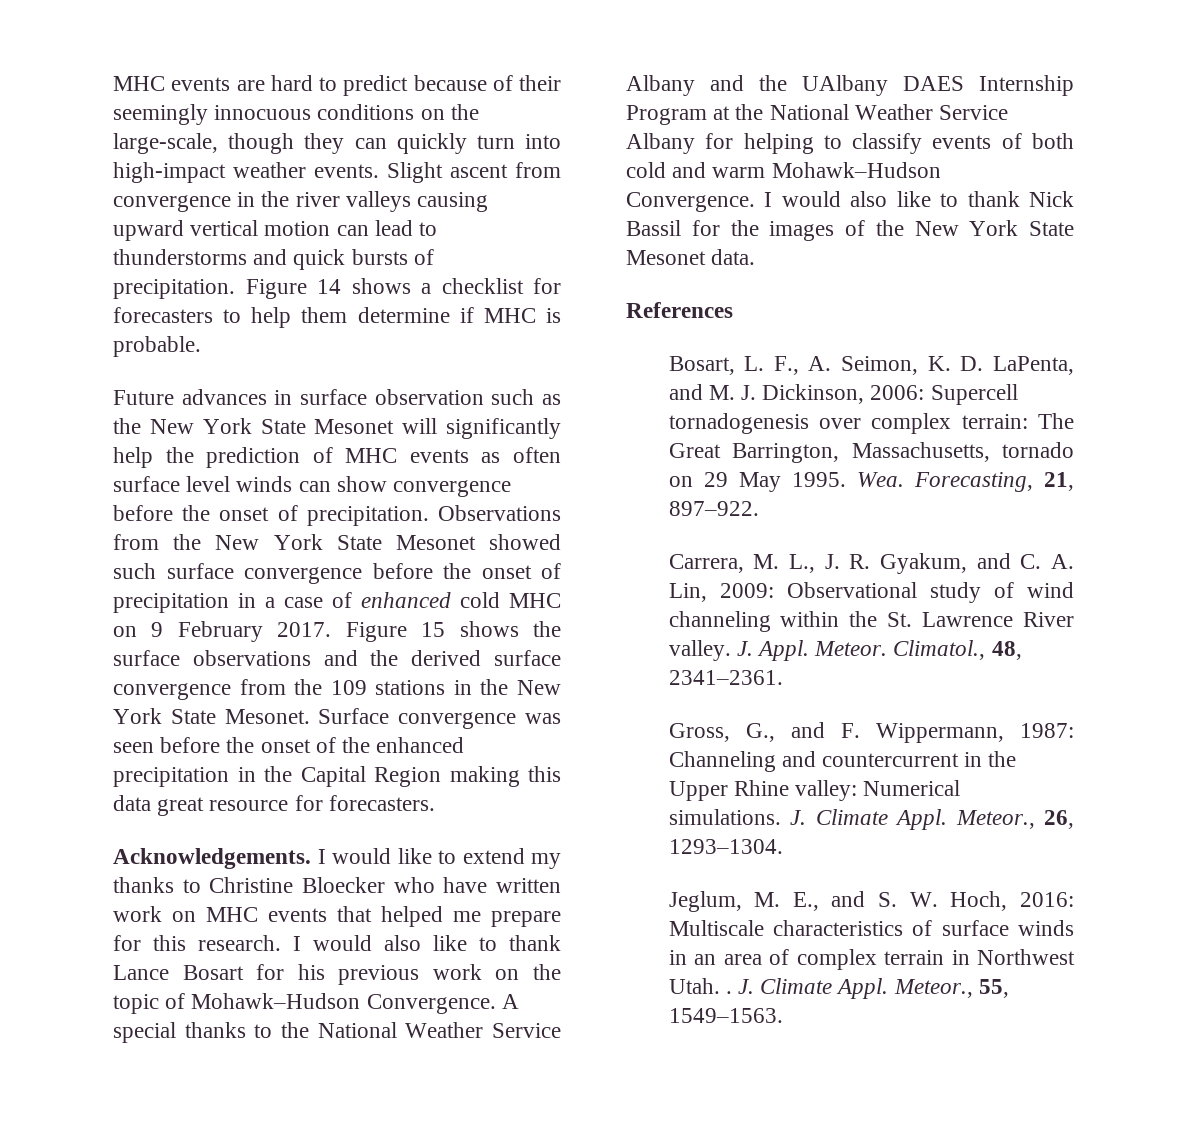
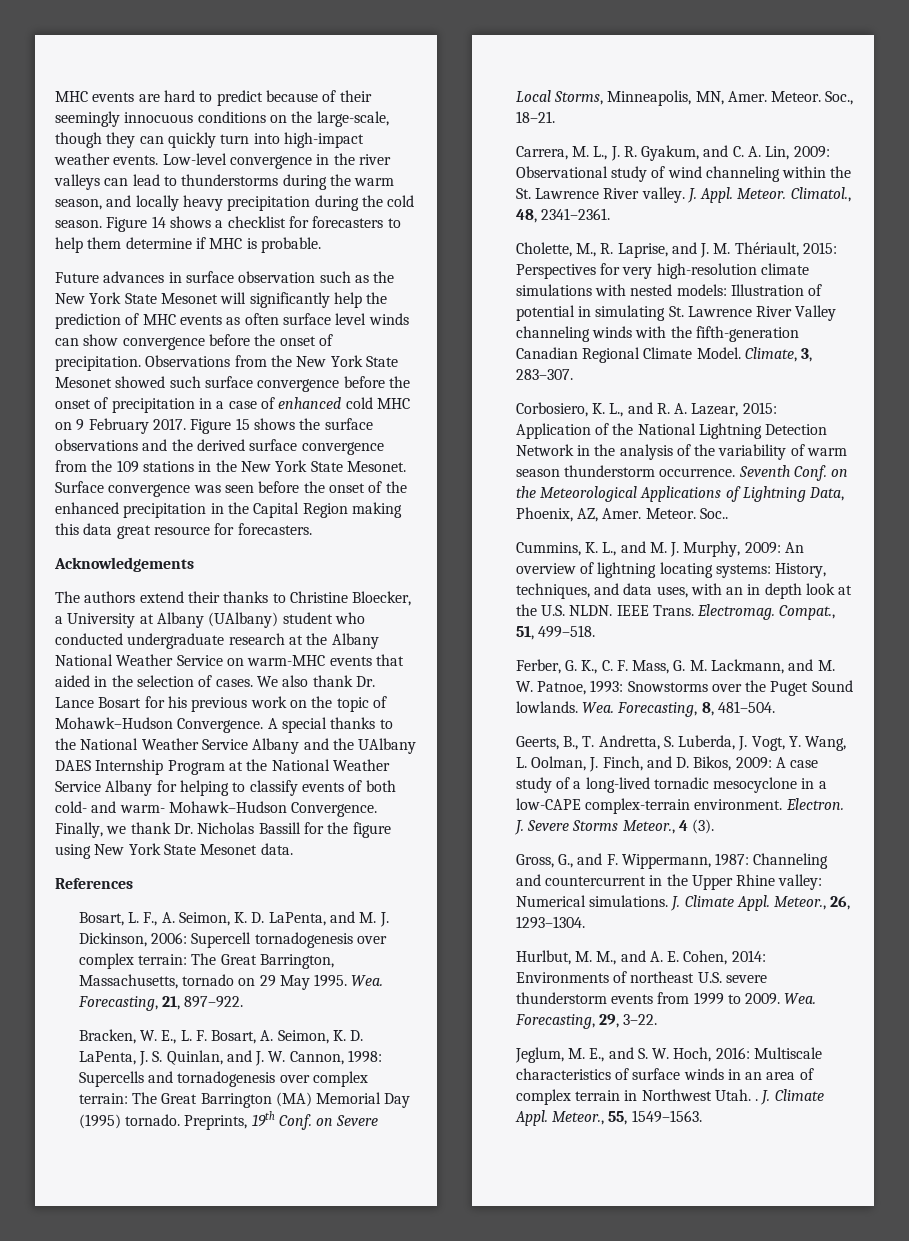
[387,162,561,183] Slight ascent from -> [162,153,227,165] Low-level
[417,192,489,212] [113,220,438,241] [113,249,434,270] [113,279,235,299] causing upward vertical motion can lead to thunderstorms and quick bursts of precipitation. -> [104,174,395,190] [55,195,415,211] [55,220,102,228] can lead to thunderstorms during the warm season, and locally heavy precipitation during the cold season.
[113,848,561,869] [113,877,561,893] [113,906,561,927] [113,935,561,951] Acknowledgements. I would like to extend my thanks to Christine Bloecker who have written work on MHC events that helped me prepare for this research. I would also like to thank -> [54,557,194,572] [55,591,412,606] [55,612,365,628] [55,633,379,649] [55,654,404,666] [55,675,375,687] Acknowledgements // The authors extend their thanks to Christine Bloecker, a University at Albany (UAlbany) student who conducted undergraduate research at the Albany National Weather Service on warm-MHC events that aided in the selection of cases. We also thank Dr.
[626,162,941,178] [626,191,1074,212] [626,220,904,241] cold and warm Mohawk–Hudson Convergence. I would also like to thank Nick Bassil for the images of the -> [55,801,378,817] [55,822,391,838] [55,844,91,859] cold- and warm- Mohawk–Hudson Convergence. Finally, we thank Dr. Nicholas Bassill for the figure using
(759, 508) none -> [78,1029,364,1044] [78,1050,383,1066] [78,1071,368,1087] [78,1092,411,1108] [78,1111,379,1130] [515,90,854,106] [515,111,555,123] // Bracken, W. E., L. F. Bosart, A. Seimon, K. D. LaPenta, J. S. Quinlan, and J. W. Cannon, 1998: Supercells and tornadogenesis over complex terrain: The Great Barrington (MA) Memorial Day (1995) tornado. Preprints, 19th Conf. on Severe Local Storms, Minneapolis, MN, Amer. Meteor. Soc., 18–21.
(783, 677) none -> [515,242,838,258] [515,263,809,279] [515,284,823,296] [515,305,837,321] [515,326,799,342] [515,347,813,363] [515,369,573,380] [515,402,777,417] [515,423,828,439] [515,444,848,460] [515,465,849,481] [515,486,845,502] [515,507,728,522] [515,541,805,557] [515,562,827,578] [515,583,853,599] [515,604,836,620] [515,625,595,640] [515,659,835,674] [515,680,853,696] [515,701,775,717] [515,735,847,751] [515,756,819,772] [515,777,827,793] [515,798,844,814] [513,819,715,835] // Cholette, M., R. Laprise, and J. M. Thériault, 2015: Perspectives for very high-resolution climate simulations with nested models: Illustration of potential in simulating St. Lawrence River Valley channeling winds with the fifth-generation Canadian Regional Climate Model. Climate, 3, 283–307. // Corbosiero, K. L., and R. A. Lazear, 2015: Application of the National Lightning Detection Network in the analysis of the variability of warm season thunderstorm occurrence. Seventh Conf. on the Meteorological Applications of Lightning Data, Phoenix, AZ, Amer. Meteor. Soc.. // Cummins, K. L., and M. J. Murphy, 2009: An overview of lightning locating systems: History, techniques, and data uses, with an in depth look at the U.S. NLDN. IEEE Trans. Electromag. Compat., 51, 499–518. // Ferber, G. K., C. F. Mass, G. M. Lackmann, and M. W. Patnoe, 1993: Snowstorms over the Puget Sound lowlands. Wea. Forecasting, 8, 481–504. // Geerts, B., T. Andretta, S. Luberda, J. Vogt, Y. Wang, L. Oolman, J. Finch, and D. Bikos, 2009: A case study of a long-lived tornadic mesocyclone in a low-CAPE complex-terrain environment. Electron. J. Severe Storms Meteor., 4 (3).
(783, 846) none -> [515,950,766,965] [515,971,767,983] [515,992,817,1005] [514,1014,658,1029] // Hurlbut, M. M., and A. E. Cohen, 2014: Environments of northeast U.S. severe thunderstorm events from 1999 to 2009. Wea. Forecasting, 29, 3–22.

